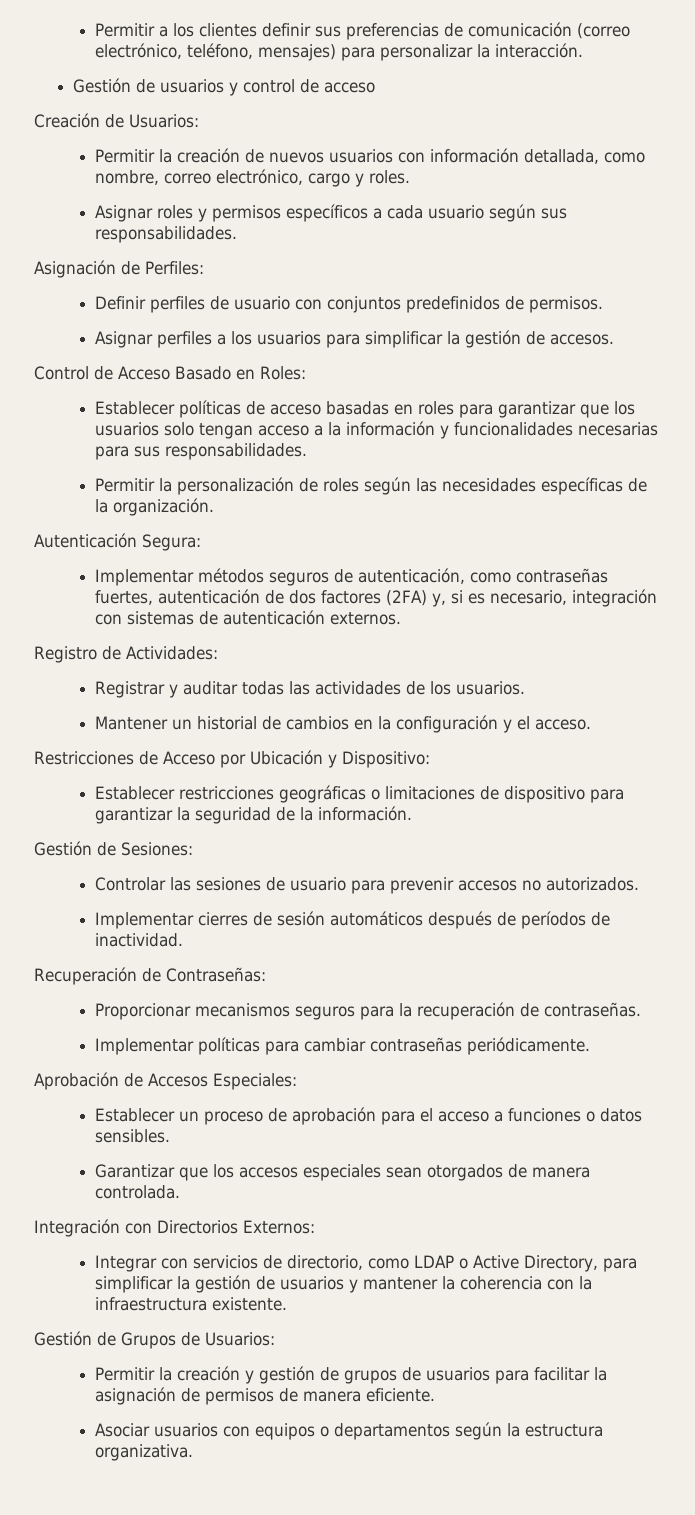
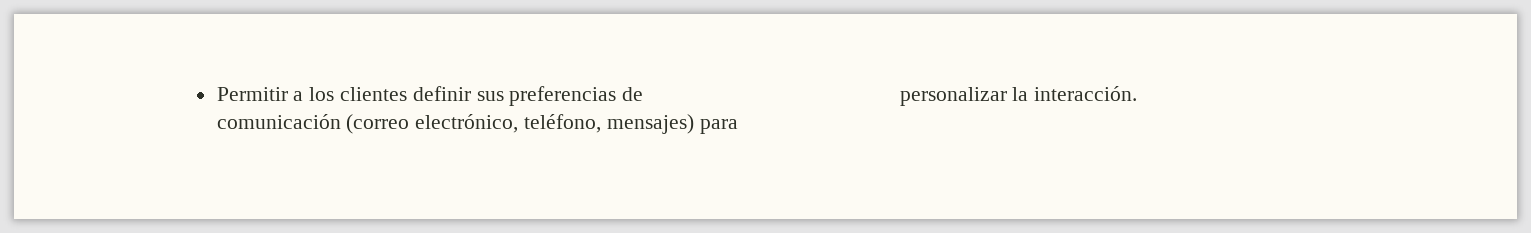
[73,78,376,96] [34,113,199,128] [94,148,645,164] [94,169,410,187] [94,204,567,222] [94,226,237,243] [34,260,204,278] [94,296,603,313] [94,330,614,348] [34,366,306,380] [94,400,635,418] [94,421,658,439] [94,443,307,460] [94,477,647,495] [94,498,214,516] [34,533,201,551] [94,568,608,586] [94,589,657,607] [94,610,401,625] [34,646,218,663] [94,681,525,698] [94,715,591,733] [34,750,430,768] [94,785,624,803] [94,806,412,824] [34,841,193,856] [94,877,639,894] [94,911,610,929] [94,933,183,947] [34,967,266,985] [94,1002,641,1020] [94,1037,590,1055] [34,1072,297,1090] [94,1107,642,1125] [94,1129,170,1143] [94,1164,590,1181] [94,1185,180,1199] [34,1219,315,1237] [94,1255,637,1272] [94,1275,592,1293] [94,1297,287,1311] [34,1331,275,1349] [94,1366,607,1384] [94,1387,435,1405] [94,1422,603,1440] [94,1444,193,1461] // Gestión de usuarios y control de acceso // Creación de Usuarios: // Permitir la creación de nuevos usuarios con información detallada, como nombre, correo electrónico, cargo y roles. // Asignar roles y permisos específicos a cada usuario según sus responsabilidades. // Asignación de Perfiles: // Definir perfiles de usuario con conjuntos predefinidos de permisos. // Asignar perfiles a los usuarios para simplificar la gestión de accesos. // Control de Acceso Basado en Roles: // Establecer políticas de acceso basadas en roles para garantizar que los usuarios solo tengan acceso a la información y funcionalidades necesarias para sus responsabilidades. // Permitir la personalización de roles según las necesidades específicas de la organización. // Autenticación Segura: // Implementar métodos seguros de autenticación, como contraseñas fuertes, autenticación de dos factores (2FA) y, si es necesario, integración con sistemas de autenticación externos. // Registro de Actividades: // Registrar y auditar todas las actividades de los usuarios. // Mantener un historial de cambios en la configuración y el acceso. // Restricciones de Acceso por Ubicación y Dispositivo: // Establecer restricciones geográficas o limitaciones de dispositivo para garantizar la seguridad de la información. // Gestión de Sesiones: // Controlar las sesiones de usuario para prevenir accesos no autorizados. // Implementar cierres de sesión automáticos después de períodos de inactividad. // Recuperación de Contraseñas: // Proporcionar mecanismos seguros para la recuperación de contraseñas. // Implementar políticas para cambiar contraseñas periódicamente. // Aprobación de Accesos Especiales: // Establecer un proceso de aprobación para el acceso a funciones o datos sensibles. // Garantizar que los accesos especiales sean otorgados de manera controlada. // Integración con Directorios Externos: // Integrar con servicios de directorio, como LDAP o Active Directory, para simplificar la gestión de usuarios y mantener la coherencia con la infraestructura existente. // Gestión de Grupos de Usuarios: // Permitir la creación y gestión de grupos de usuarios para facilitar la asignación de permisos de manera eficiente. // Asociar usuarios con equipos o departamentos según la estructura organizativa. -> (1138, 93) none

